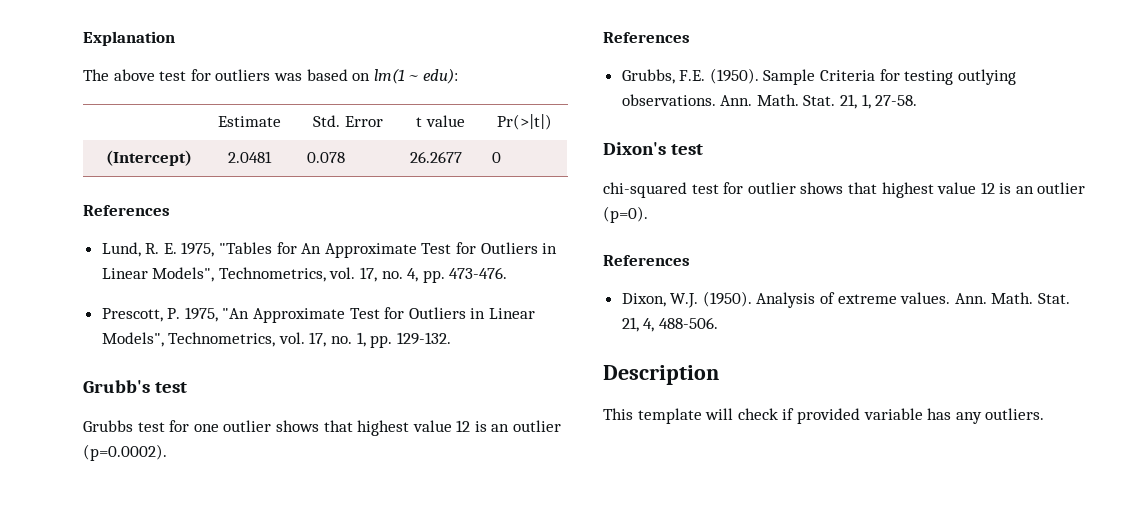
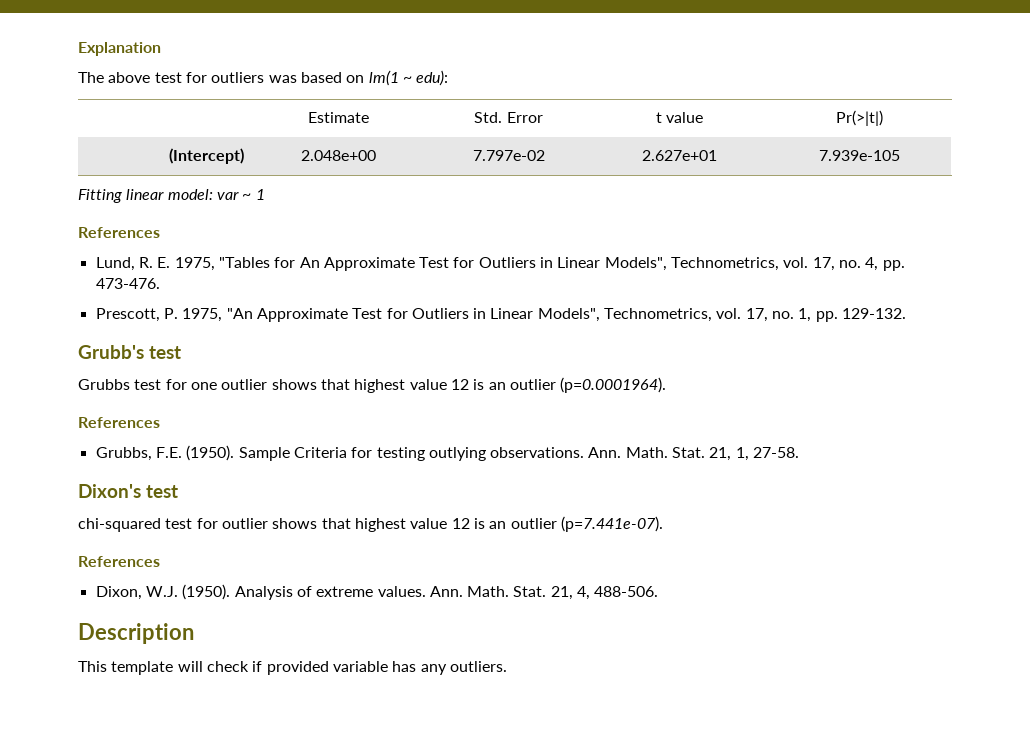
[228,151,272,163] [307,152,346,163] [410,151,463,163] [492,152,502,163] 2.0481 | 0.078 | 26.2677 | 0 -> [300,150,376,161] [472,150,545,161] [642,150,717,161] [818,150,900,161] [78,189,265,203] 2.048e+00 | 7.797e-02 | 2.627e+01 | 7.939e-105 // Fitting linear model: var ~ 1
[83,444,167,461] (p=0.0002). -> [560,377,667,393] (p=0.0001964).
[603,206,648,223] (p=0). -> [560,516,663,532] (p=7.441e-07).

